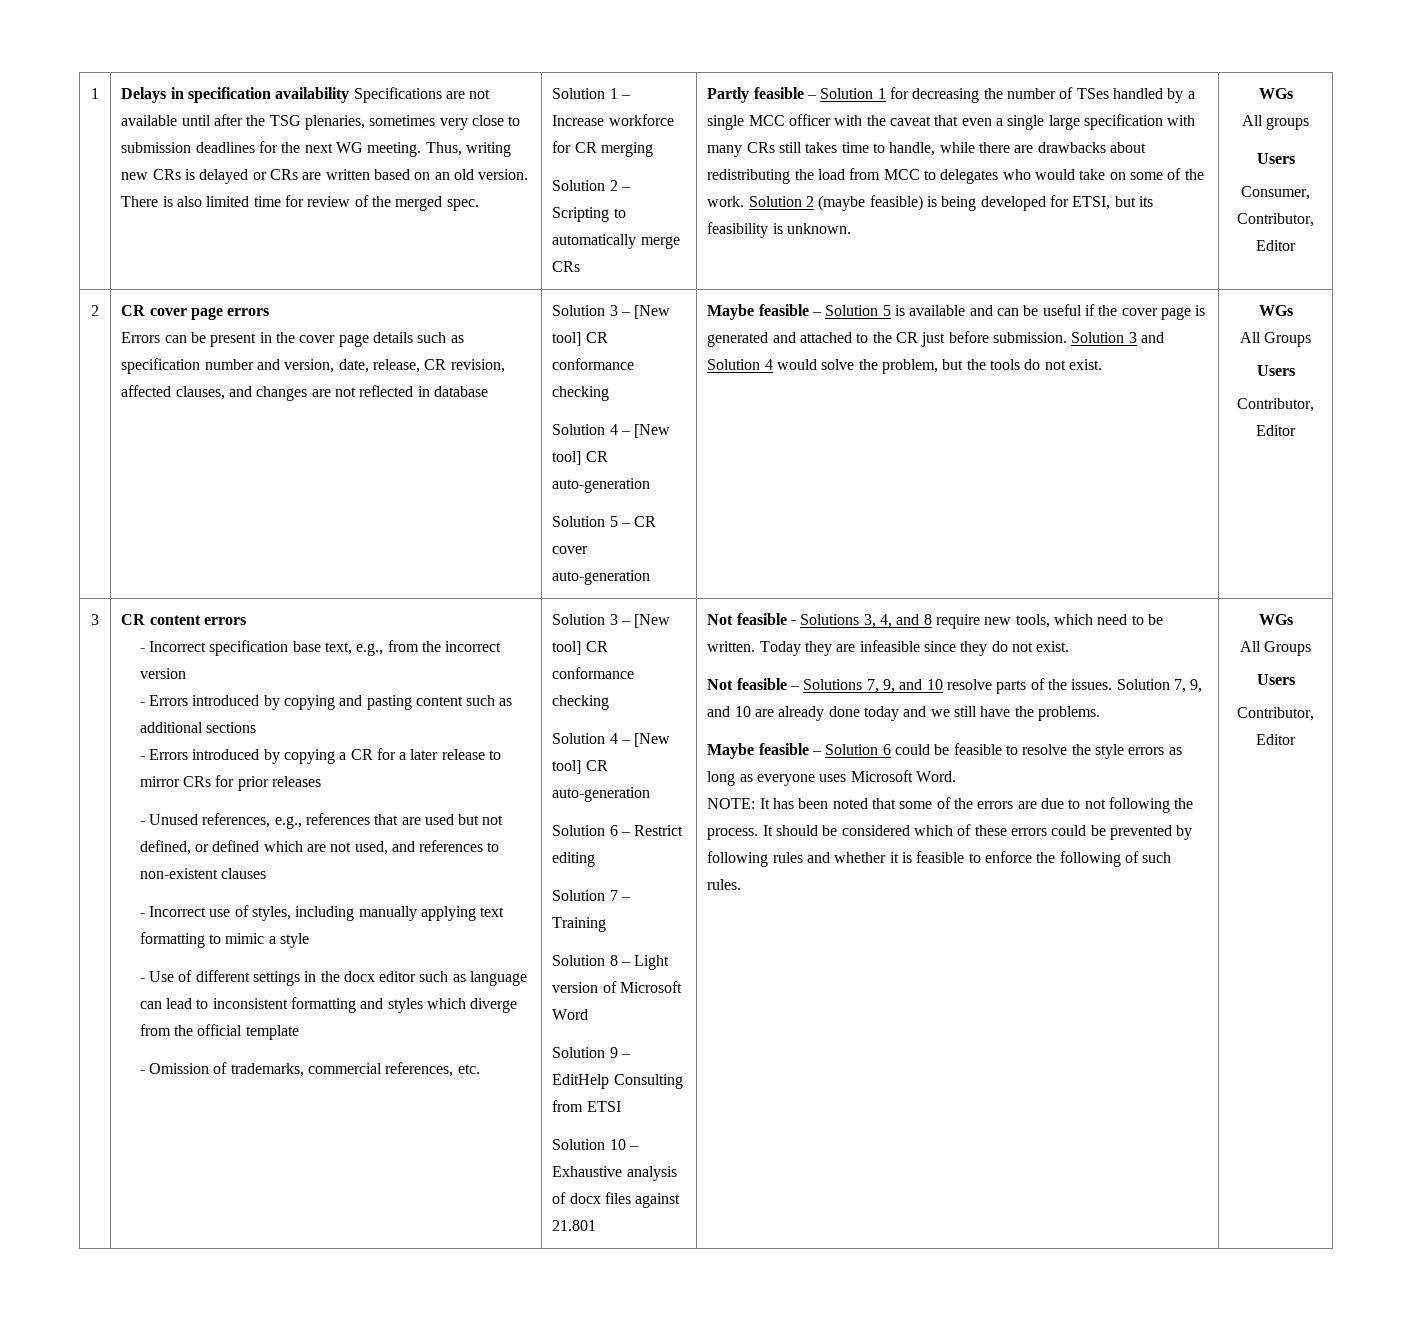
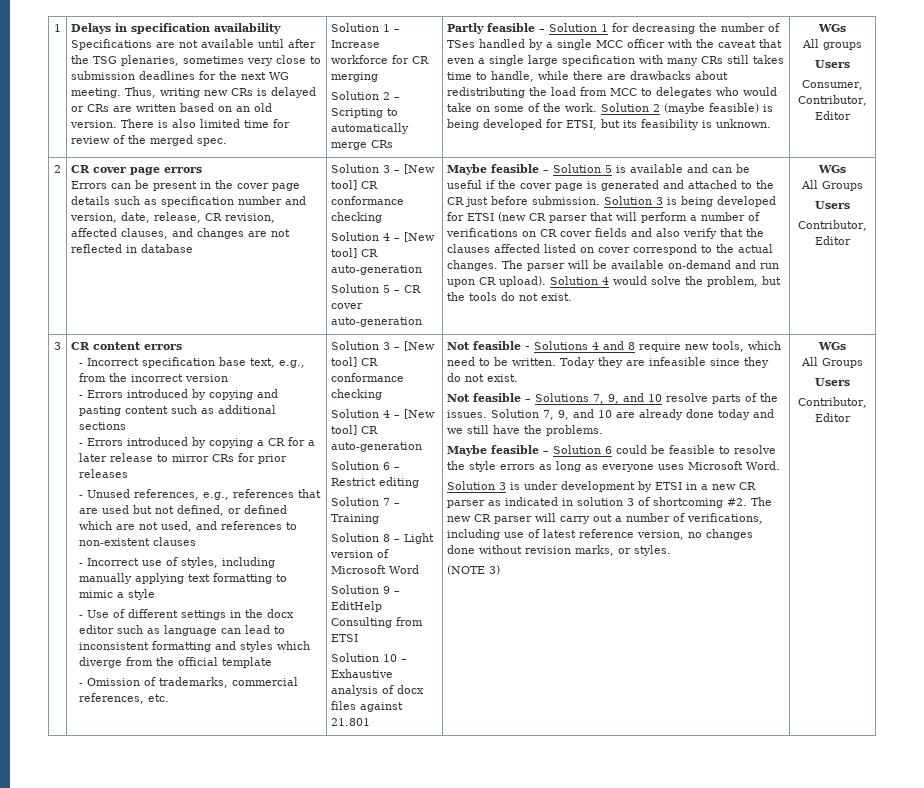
[1141,332,1165,343] and -> [667,196,777,207] [447,212,761,223] [446,228,765,239] [447,244,774,255] [447,260,780,271] [447,276,547,287] is being developed for ETSI (new CR parser that will perform a number of verifications on CR cover fields and also verify that the clauses affected listed on cover correspond to the actual changes. The parser will be available on-demand and run upon CR upload).
[863,614,893,628] 3, 4, -> [592,342,600,350] 4
[707,797,1194,813] [707,824,1193,840] [707,851,1172,867] [707,879,742,890] NOTE: It has been noted that some of the errors are due to not following the process. It should be considered which of these errors could be prevented by following rules and whether it is feasible to enforce the following of such rules. -> [447,481,757,492] [447,497,773,508] [447,513,764,524] [447,529,754,540] [447,545,672,556] [447,565,501,575] Solution 3 is under development by ETSI in a new CR parser as indicated in solution 3 of shortcoming #2. The new CR parser will carry out a number of verifications, including use of latest reference version, no changes done without revision marks, or styles. // (NOTE 3)

